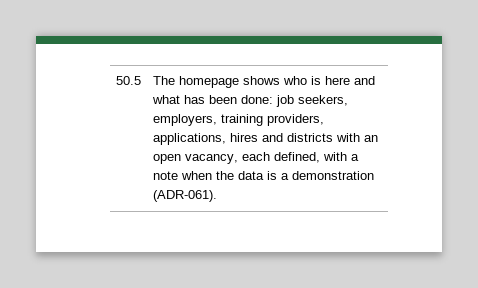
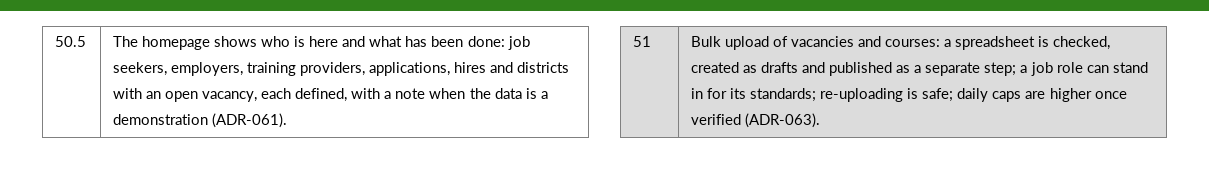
(217, 196) none -> [633,36,652,47] [691,36,1111,50] [691,62,1148,76] [691,88,1127,102] [691,113,821,128] // 51 | Bulk upload of vacancies and courses: a spreadsheet is checked, created as drafts and published as a separate step; a job role can stand in for its standards; re-uploading is safe; daily caps are higher once verified (ADR-063).

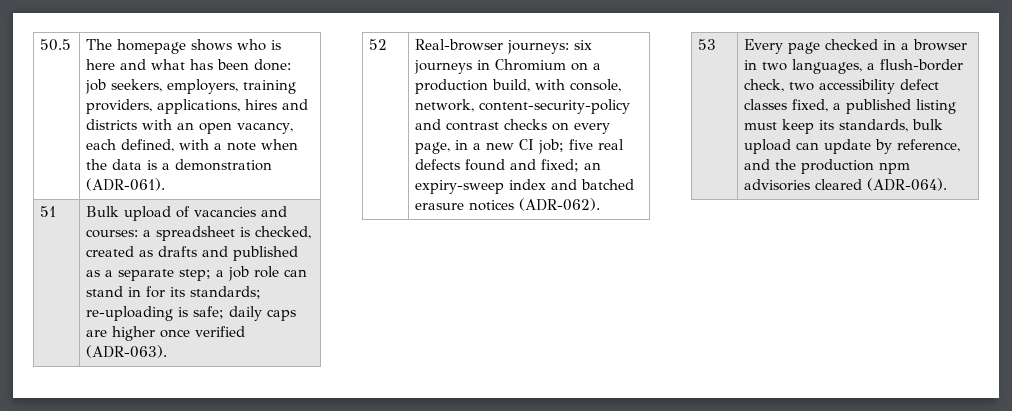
(821, 120) none -> [369,39,388,50] [415,39,593,54] [414,59,602,74] [415,79,622,94] [415,99,631,114] [415,119,611,134] [415,139,625,154] [415,159,602,172] [415,179,635,194] [415,198,601,211] [698,39,717,50] [744,39,968,54] [744,59,964,74] [744,79,940,94] [744,99,957,114] [744,119,944,134] [744,139,961,154] [744,159,911,174] [744,178,948,191] // 52 | Real-browser journeys: six journeys in Chromium on a production build, with console, network, content-security-policy and contrast checks on every page, in a new CI job; five real defects found and fixed; an expiry-sweep index and batched erasure notices (ADR-062). // 53 | Every page checked in a browser in two languages, a flush-border check, two accessibility defect classes fixed, a published listing must keep its standards, bulk upload can update by reference, and the production npm advisories cleared (ADR-064).

